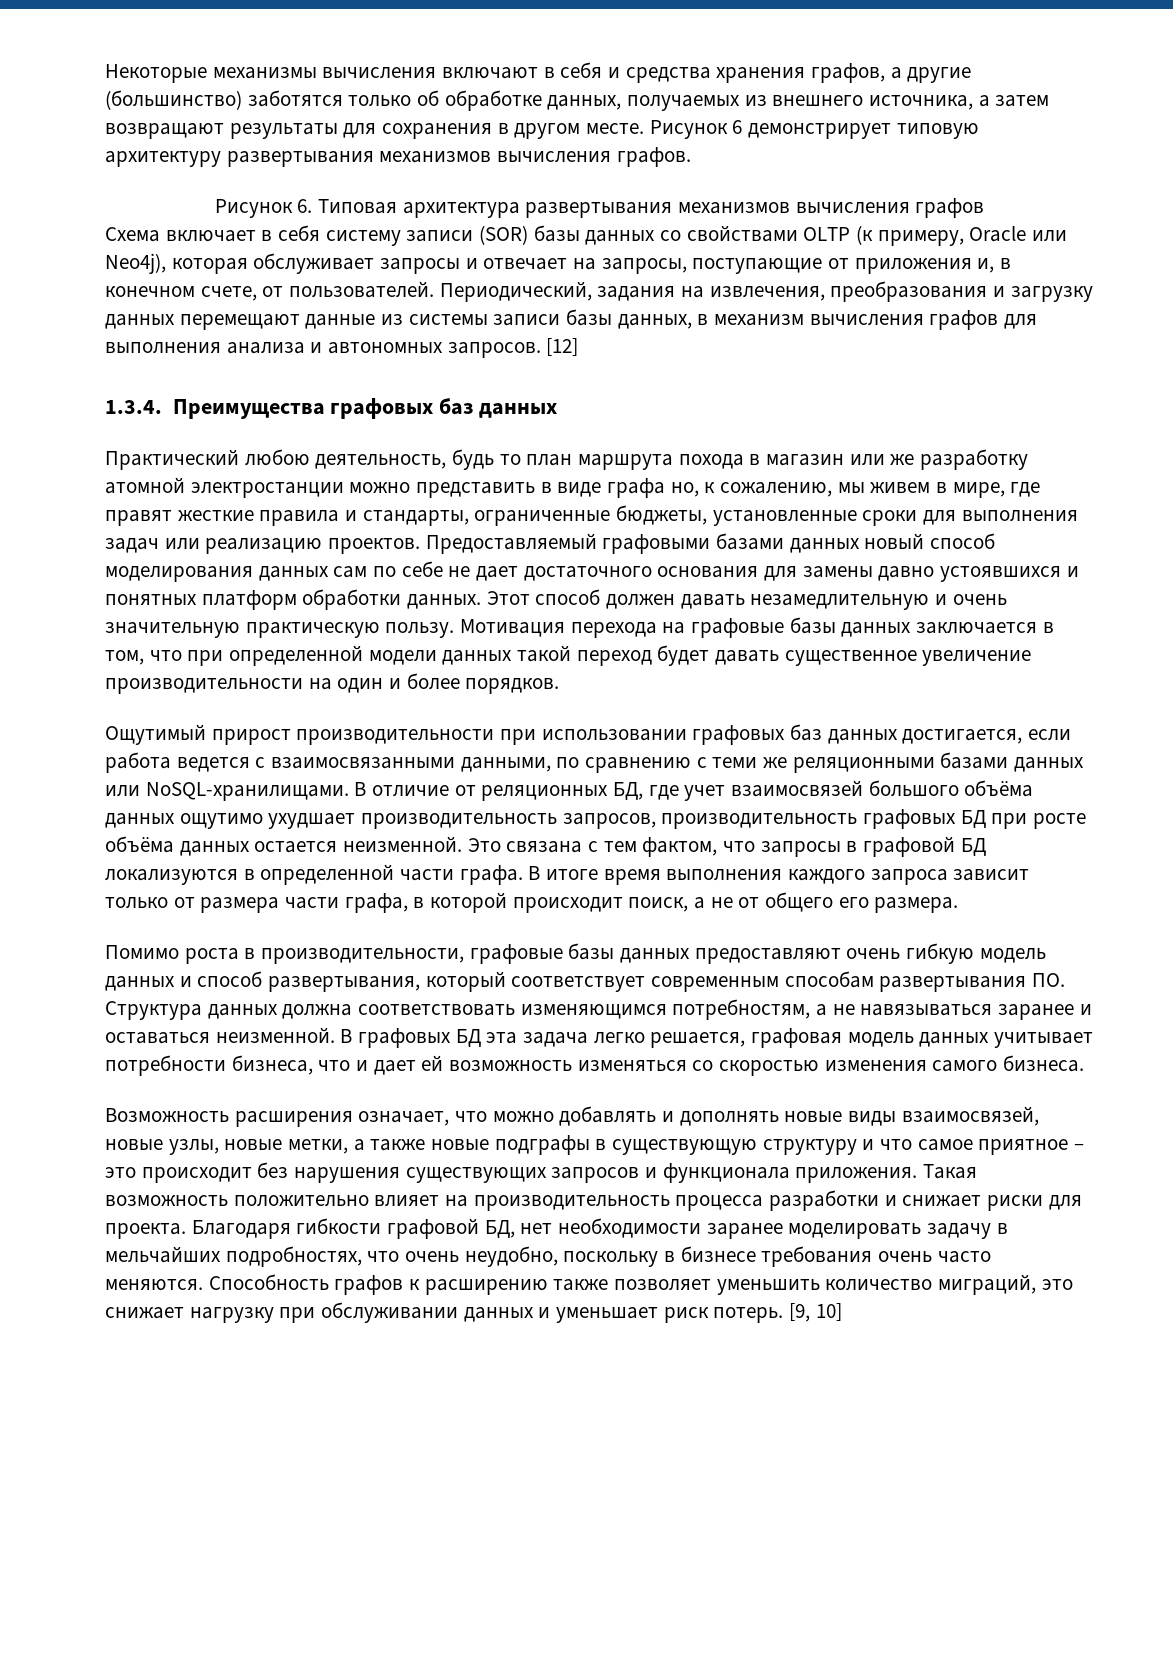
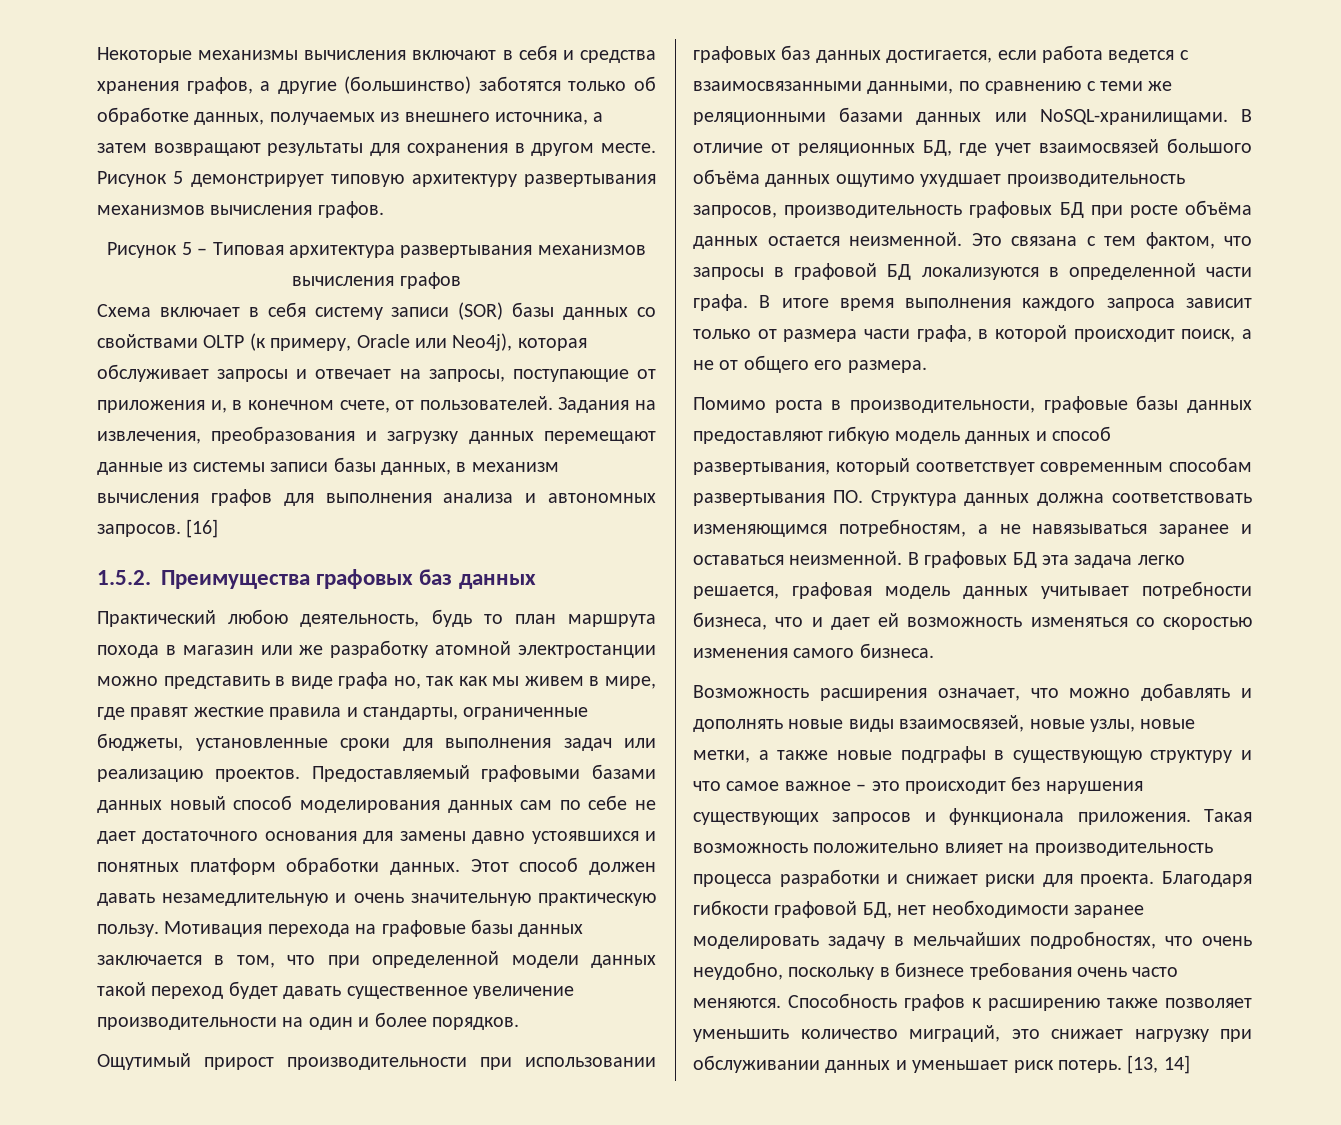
[732,120,743,134] 6 -> [173,171,184,184] 5
[297,199,313,213] 6. -> [181,242,208,255] 5 –
[439,281,676,302] Периодический, задания -> [558,397,630,413] Задания
[546,338,579,356] [105,400,162,414] [12] // 1.3.4. -> [186,519,219,538] [97,570,151,585] [16] // 1.5.2.
[704,482,833,497] к сожалению, -> [426,676,488,686] так как
[846,948,901,959] очень -> (823, 437) none
[978,1139,1069,1155] приятное -> [784,781,851,791] важное
[789,1303,842,1322] [9, 10] -> [1127,1055,1190,1074] [13, 14]

